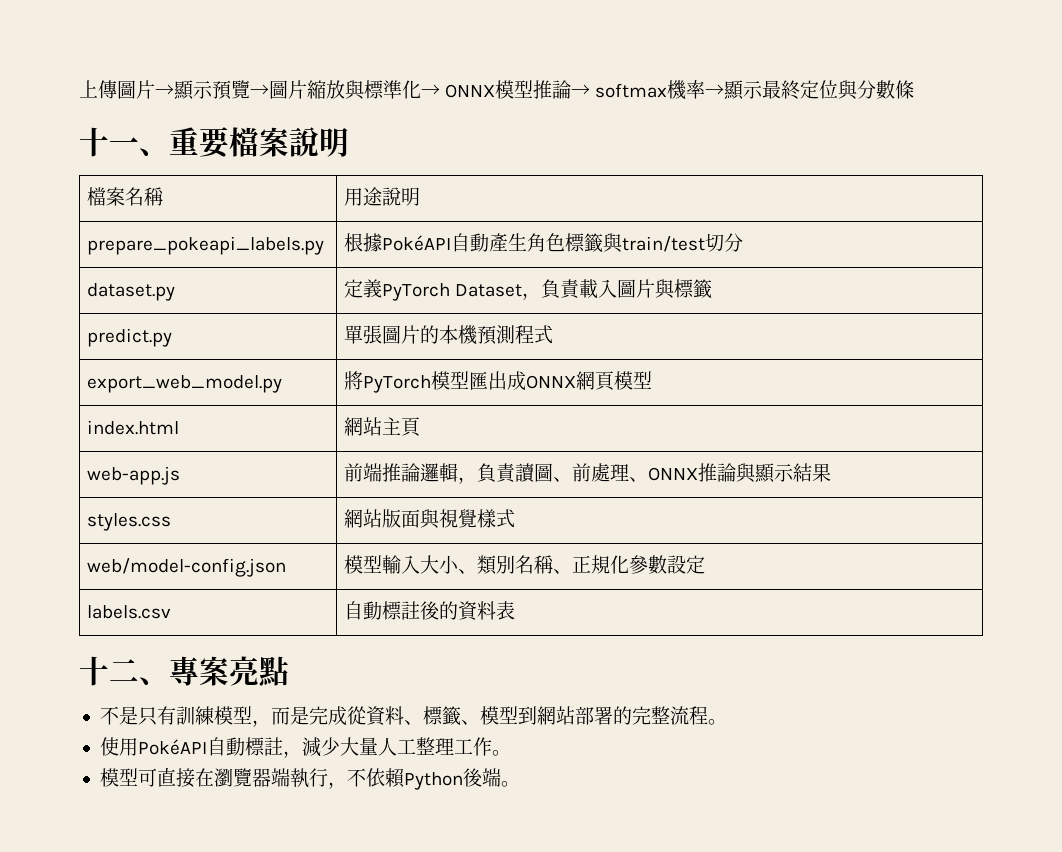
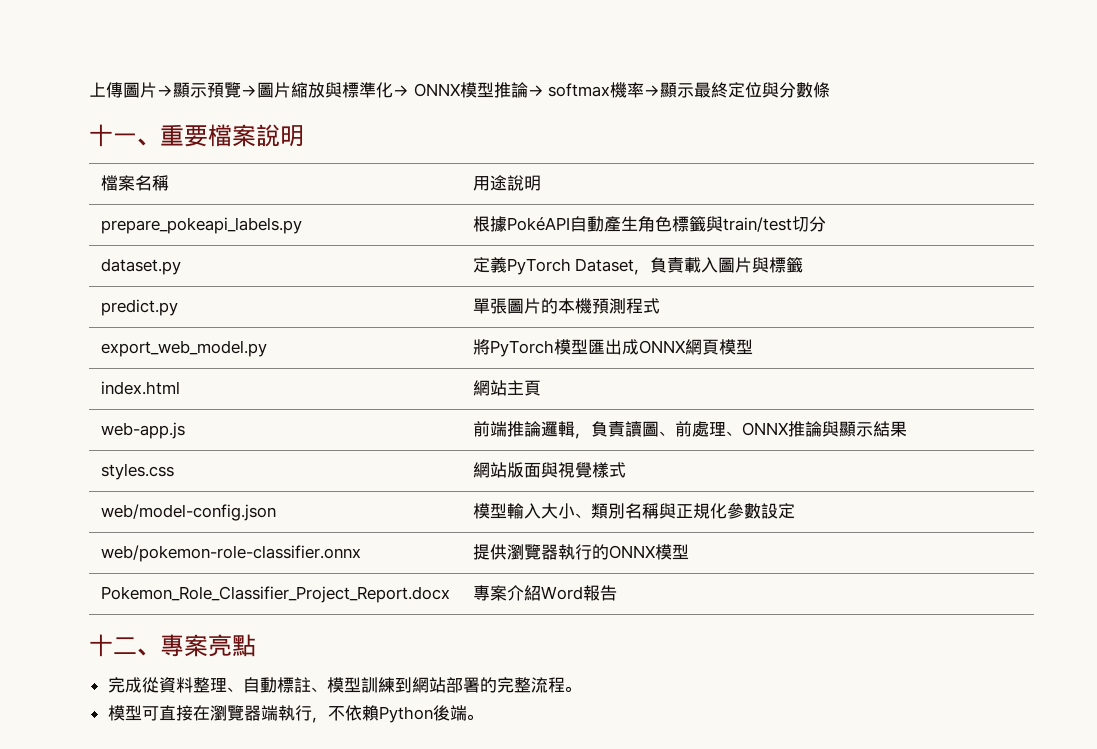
[552,569,572,574] 、 -> [658,503,676,519] 與
[86,605,171,619] [343,601,515,621] [79,656,289,687] [99,706,518,727] labels.csv | 自動標註後的資料表 // 十二、專案亮點 // 不是只有訓練模型，而是完成從資料、標籤、模型 -> [100,545,361,562] [472,544,689,560] [100,586,450,603] [472,585,617,601] [89,634,256,657] [107,677,395,693] web/pokemon-role-classifier.onnx | 提供瀏覽器執行的ONNX模型 // Pokemon_Role_Classifier_Project_Report.docx | 專案介紹Word報告 // 十二、專案亮點 // 完成從資料整理、自動標註、模型訓練
[99,737,511,758] // 使用PokéAPI自動標註，減少大量人工整理工作。 -> (581, 689) none

